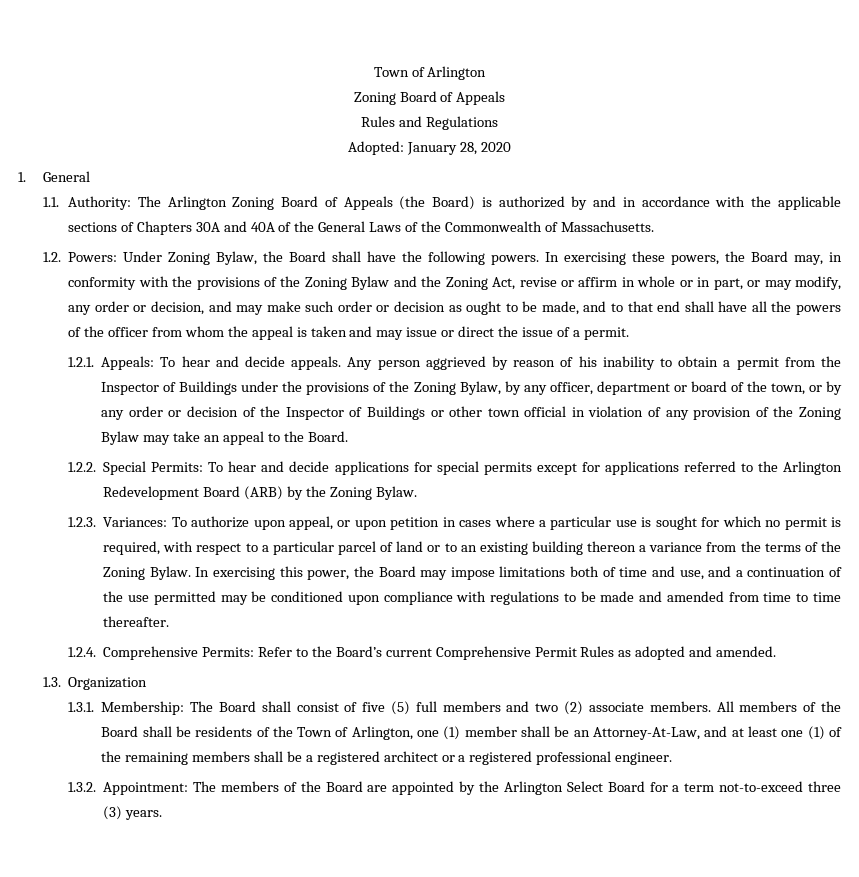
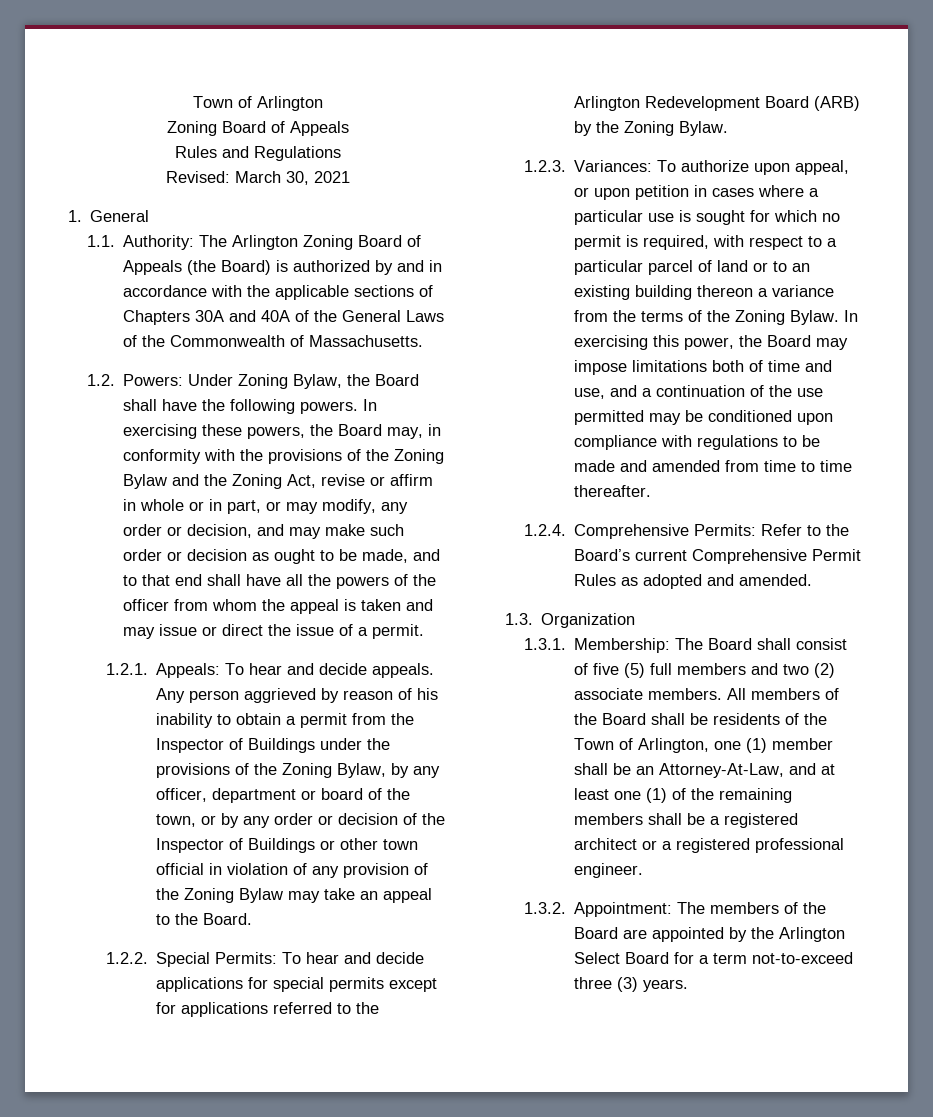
[348,141,511,155] Adopted: January 28, 2020 -> [165,171,350,185] Revised: March 30, 2021

